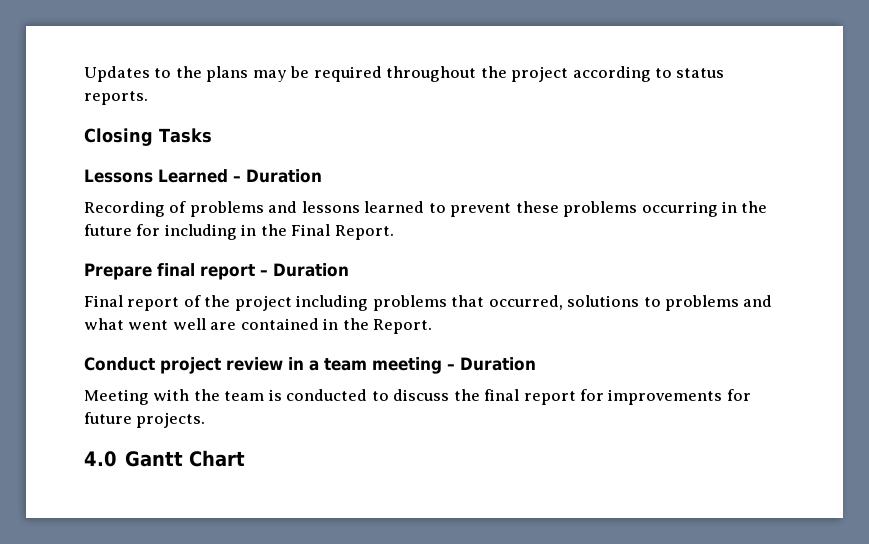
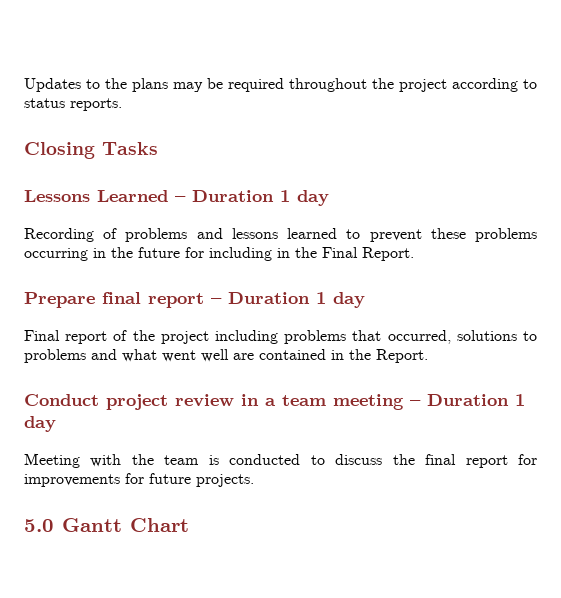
(322, 176) none -> [280,190,329,206] 1 day
(349, 270) none -> [316,292,365,308] 1 day
(536, 364) none -> [515,394,525,406] [24,416,56,432] 1 day
[84,451,117,467] 4.0 -> [24,519,54,532] 5.0

